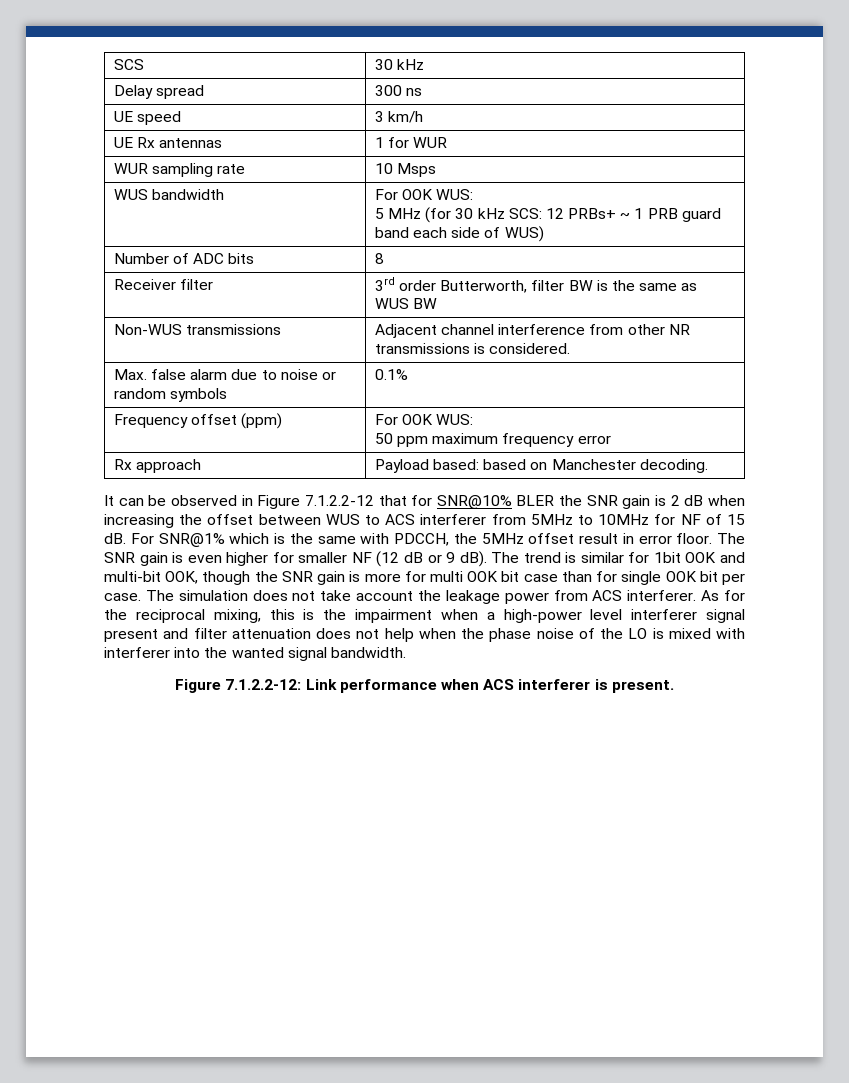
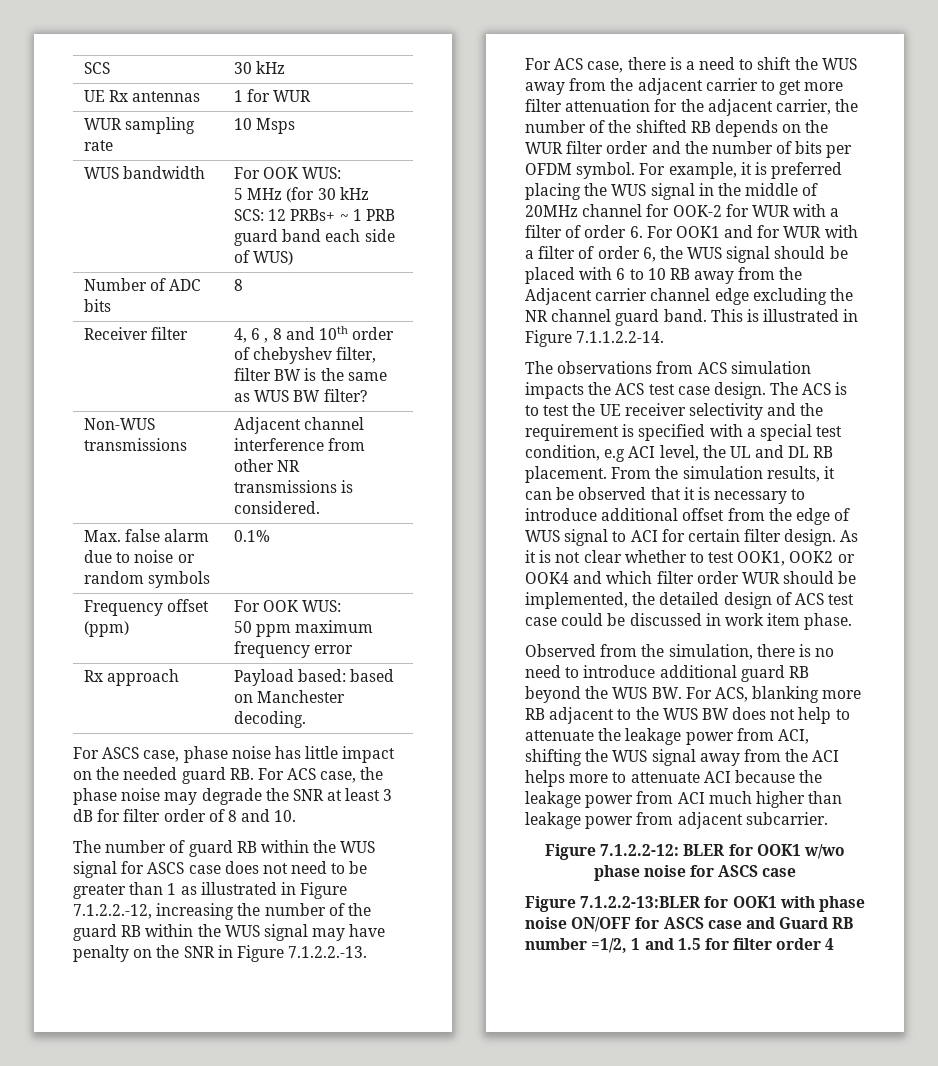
[113,85,204,99] [374,85,422,96] [113,111,181,125] [374,111,423,123] // Delay spread | 300 ns // UE speed | 3 km/h -> (286, 67) none
[374,277,528,293] 3rd order Butterworth, -> [234,326,395,343] [234,347,377,364] 4, 6 , 8 and 10th order of chebyshev filter,
(437, 303) none -> [323,389,367,402] filter?
[104,495,745,509] [104,514,745,528] [104,533,745,547] [104,551,745,567] [104,571,745,585] [104,590,745,604] [104,609,745,623] [104,628,745,642] [104,647,406,661] [175,679,674,693] It can be observed in Figure 7.1.2.2-12 that for SNR@10% BLER the SNR gain is 2 dB when increasing the offset between WUS to ACS interferer from 5MHz to 10MHz for NF of 15 dB. For SNR@1% which is the same with PDCCH, the 5MHz offset result in error floor. The SNR gain is even higher for smaller NF (12 dB or 9 dB). The trend is similar for 1bit OOK and multi-bit OOK, though the SNR gain is more for multi OOK bit case than for single OOK bit per case. The simulation does not take account the leakage power from ACS interferer. As for the reciprocal mixing, this is the impairment when a high-power level interferer signal present and filter attenuation does not help when the phase noise of the LO is mixed with interferer into the wanted signal bandwidth. // Figure 7.1.2.2-12: Link performance when ACS interferer is present. -> [73,746,396,763] [73,767,384,784] [73,788,393,805] [73,809,297,822] [73,840,376,857] [73,861,368,878] [73,882,348,899] [73,903,371,920] [73,924,386,941] [73,945,368,962] [525,57,857,73] [525,78,844,95] [525,99,859,116] [525,120,829,137] [525,141,853,158] [525,162,843,179] [525,183,819,200] [525,204,840,217] [525,225,858,238] [525,246,848,263] [525,267,803,284] [525,288,853,305] [525,309,859,326] [525,330,665,347] [525,361,811,374] [525,382,848,399] [525,403,824,420] [525,424,843,441] [525,445,834,462] [525,466,835,483] [525,487,806,504] [525,508,851,525] [525,529,859,546] [525,550,855,566] [525,571,857,584] [525,592,855,609] [525,613,853,630] [525,644,835,660] [525,665,809,682] [525,686,862,703] [525,707,850,724] [525,728,809,745] [525,749,840,766] [525,770,823,787] [525,791,843,808] [525,812,828,829] [545,844,845,860] [593,865,797,881] [525,896,865,912] [525,917,854,932] [525,938,835,953] For ASCS case, phase noise has little impact on the needed guard RB. For ACS case, the phase noise may degrade the SNR at least 3 dB for filter order of 8 and 10. // The number of guard RB within the WUS signal for ASCS case does not need to be greater than 1 as illustrated in Figure 7.1.2.2.-12, increasing the number of the guard RB within the WUS signal may have penalty on the SNR in Figure 7.1.2.2.-13. // For ACS case, there is a need to shift the WUS away from the adjacent carrier to get more filter attenuation for the adjacent carrier, the number of the shifted RB depends on the WUR filter order and the number of bits per OFDM symbol. For example, it is preferred placing the WUS signal in the middle of 20MHz channel for OOK-2 for WUR with a filter of order 6. For OOK1 and for WUR with a filter of order 6, the WUS signal should be placed with 6 to 10 RB away from the Adjacent carrier channel edge excluding the NR channel guard band. This is illustrated in Figure 7.1.1.2.2-14. // The observations from ACS simulation impacts the ACS test case design. The ACS is to test the UE receiver selectivity and the requirement is specified with a special test condition, e.g ACI level, the UL and DL RB placement. From the simulation results, it can be observed that it is necessary to introduce additional offset from the edge of WUS signal to ACI for certain filter design. As it is not clear whether to test OOK1, OOK2 or OOK4 and which filter order WUR should be implemented, the detailed design of ACS test case could be discussed in work item phase. // Observed from the simulation, there is no need to introduce additional guard RB beyond the WUS BW. For ACS, blanking more RB adjacent to the WUS BW does not help to attenuate the leakage power from ACI, shifting the WUS signal away from the ACI helps more to attenuate ACI because the leakage power from ACI much higher than leakage power from adjacent subcarrier. // Figure 7.1.2.2-12: BLER for OOK1 w/wo phase noise for ASCS case // Figure 7.1.2.2-13:BLER for OOK1 with phase noise ON/OFF for ASCS case and Guard RB number =1/2, 1 and 1.5 for filter order 4

